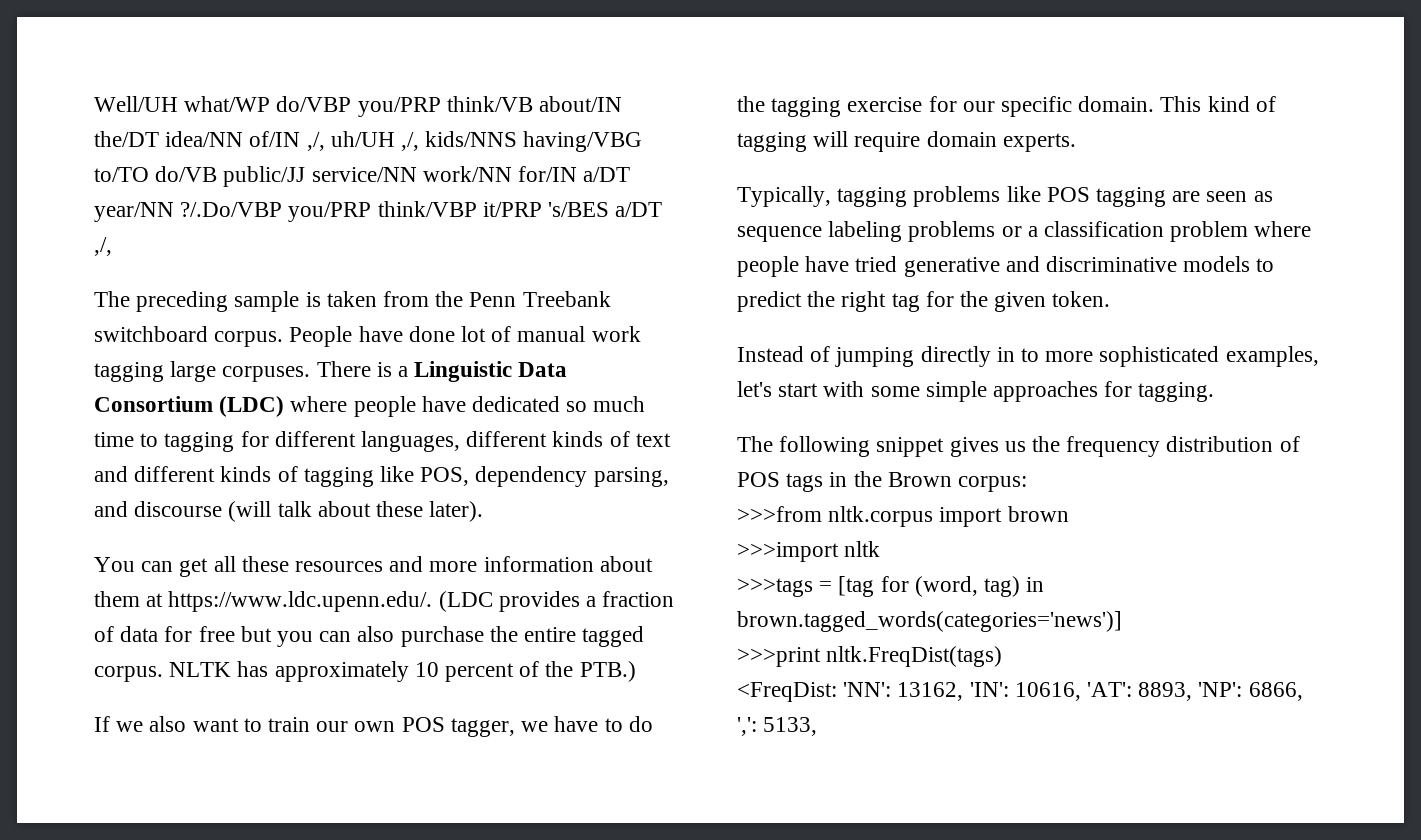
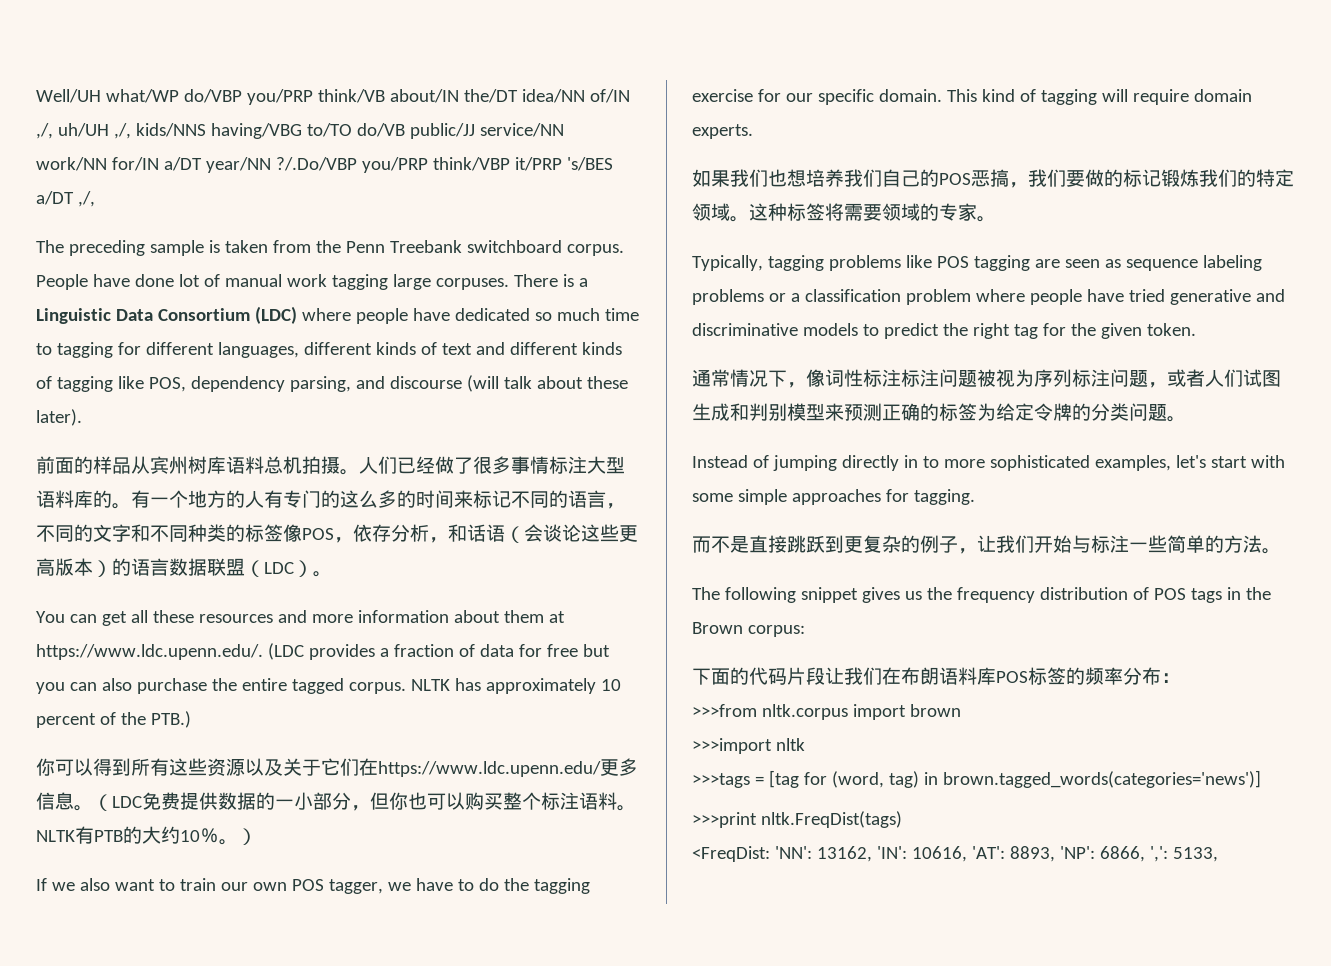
(484, 511) none -> [36,456,625,475] [36,490,625,509] [36,524,638,543] [36,558,332,577] // 前面的样品从宾州树库语料总机拍摄。人们已经做了很多事情标注大型语料库的。有一个地方的人有专门的这么多的时间来标记不同的语言，不同的文字和不同种类的标签像POS，依存分析，和话语（会谈论这些更高版本）的语言数据联盟（LDC）。
(636, 671) none -> [36,758,638,777] [36,792,636,811] [36,826,257,845] // 你可以得到所有这些资源以及关于它们在https://www.ldc.upenn.edu/更多信息。（LDC免费提供数据的一小部分，但你也可以购买整个标注语料。NLTK有PTB的大约10％。）
(1076, 142) none -> [692,169,1294,188] [692,203,996,222] // 如果我们也想培养我们自己的POS恶搞，我们要做的标记锻炼我们的特定领域。这种标签将需要领域的专家。
(1111, 299) none -> [692,369,1281,388] [692,403,1186,422] // 通常情况下，像词性标注标注问题被视为序列标注问题，或者人们试图生成和判别模型来预测正确的标签为给定令牌的分类问题。
(1215, 392) none -> [692,535,1281,554] // 而不是直接跳跃到更复杂的例子，让我们开始与标注一些简单的方法。
(1028, 484) none -> [692,667,1180,685] // 下面的代码片段让我们在布朗语料库POS标签的频率分布：

